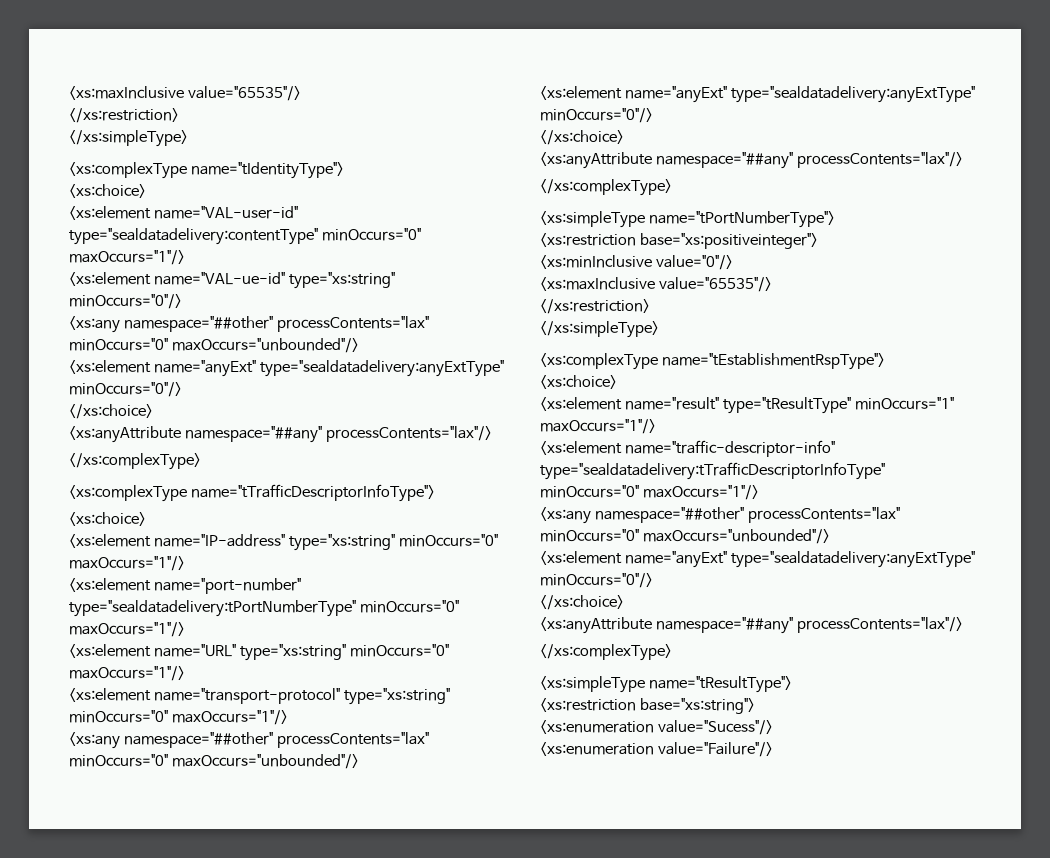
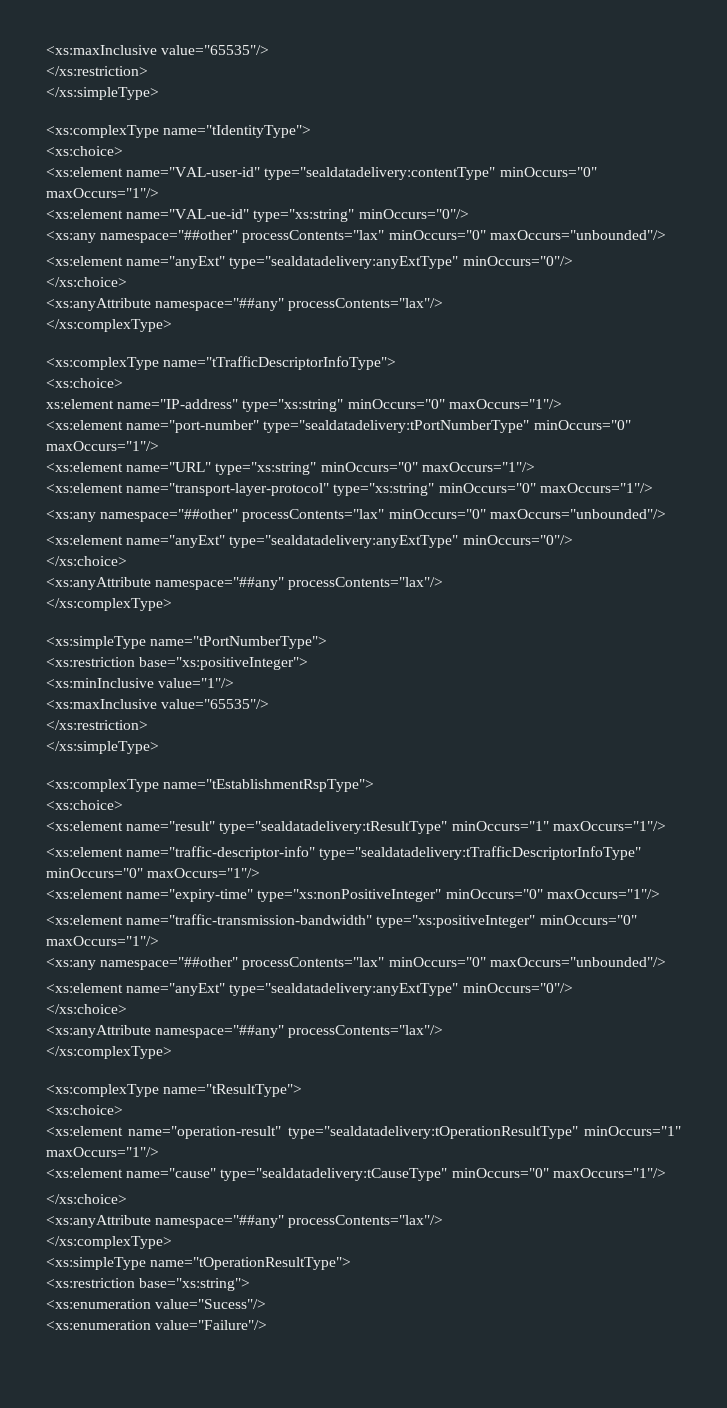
[69,534,151,548] <xs:element -> [46,399,114,409] xs:element
[153,688,340,704] name="transport-protocol" -> [126,483,330,496] name="transport-layer-protocol"
[639,233,818,249] base="xs:positiveinteger"> -> [139,657,309,670] base="xs:positiveInteger">
[655,255,733,270] value="0"/> -> [158,678,235,688] value="1"/>
[722,397,851,414] type="tResultType" -> [219,821,448,834] type="sealdatadelivery:tResultType"
(759, 492) none -> [46,889,660,902] [46,914,637,928] [46,936,159,946] // <xs:element name="expiry-time" type="xs:nonPositiveInteger" minOccurs="0" maxOccurs="1"/> // <xs:element name="traffic-transmission-bandwidth" type="xs:positiveInteger" minOccurs="0" maxOccurs="1"/>
[540,676,792,693] // <xs:simpleType name="tResultType"> -> [46,1084,303,1097] [46,1105,123,1115] [46,1126,681,1139] [46,1147,159,1157] [46,1168,666,1181] [46,1194,127,1204] [46,1215,444,1228] [46,1236,172,1249] [46,1257,352,1270] // <xs:complexType name="tResultType"> // <xs:choice> // <xs:element name="operation-result" type="sealdatadelivery:tOperationResultType" minOccurs="1" maxOccurs="1"/> // <xs:element name="cause" type="sealdatadelivery:tCauseType" minOccurs="0" maxOccurs="1"/> // </xs:choice> // <xs:anyAttribute namespace="##any" processContents="lax"/> // </xs:complexType> // <xs:simpleType name="tOperationResultType">

